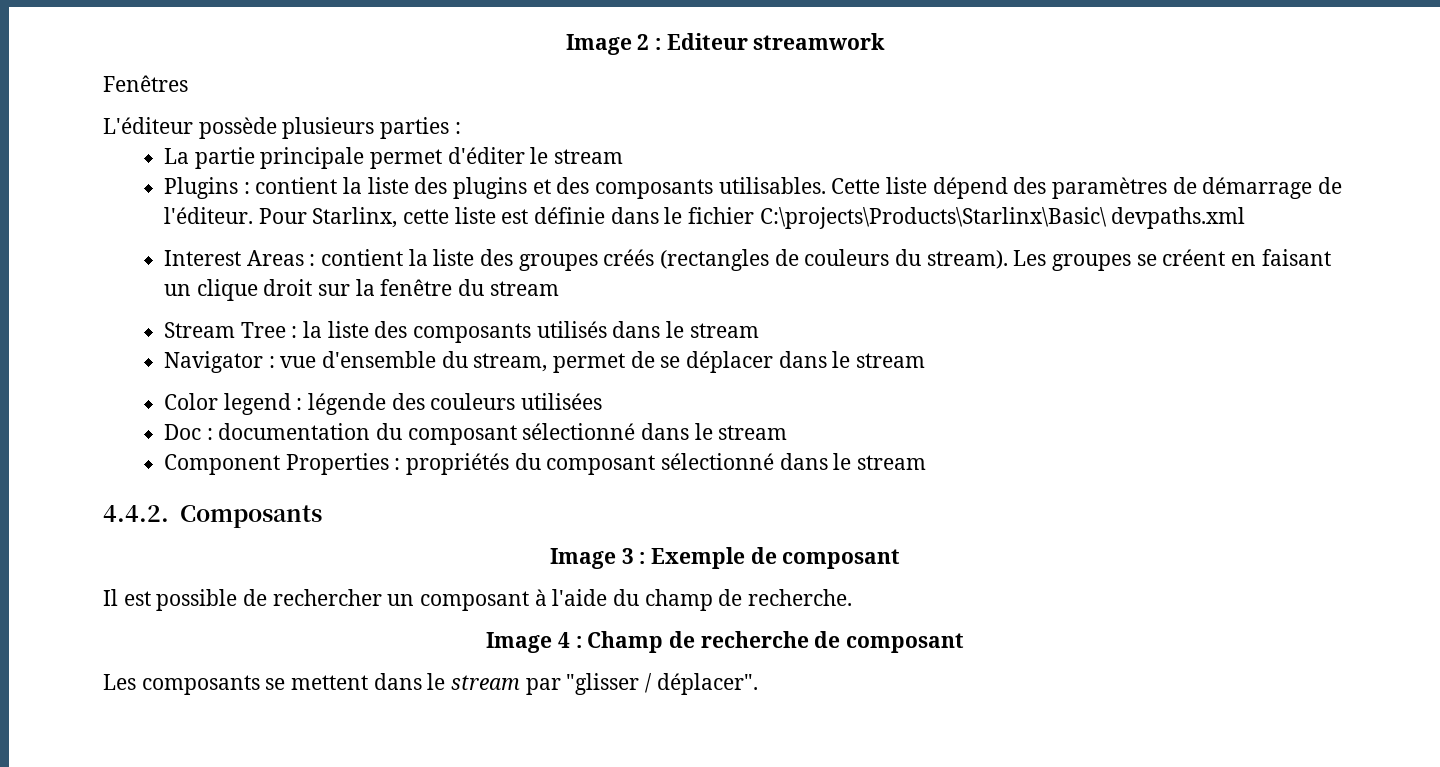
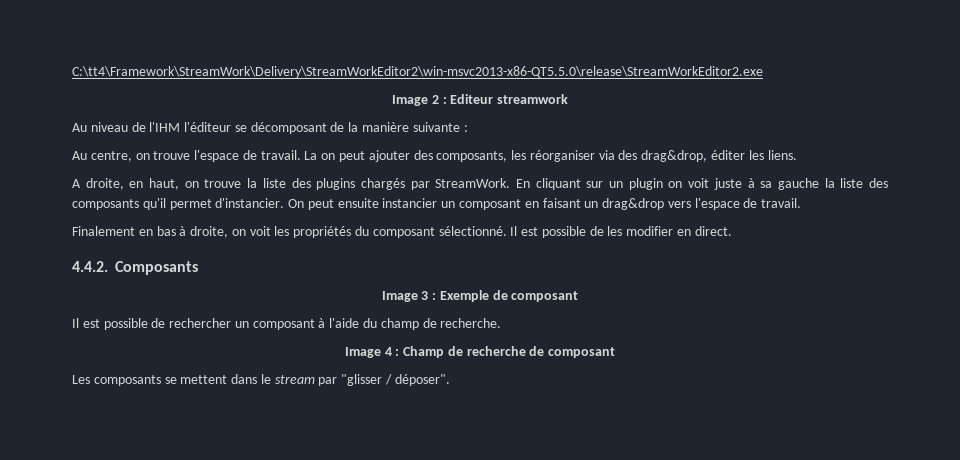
(565, 44) none -> [72,66,763,78] C:\tt4\Framework\StreamWork\Delivery\StreamWorkEditor2\win-msvc2013-x86-QT5.5.0\release\StreamWorkEditor2.exe //
[103,75,188,92] [103,117,461,139] [163,147,623,169] [163,177,1342,199] [163,207,1246,229] [163,249,1331,271] [163,279,559,301] [163,321,759,343] [163,351,925,373] [163,393,602,415] [163,423,788,445] [163,453,926,475] Fenêtres // L'éditeur possède plusieurs parties : // La partie principale permet d'éditer le stream // Plugins : contient la liste des plugins et des composants utilisables. Cette liste dépend des paramètres de démarrage de l'éditeur. Pour Starlinx, cette liste est définie dans le fichier C:\projects\Products\Starlinx\Basic\ devpaths.xml // Interest Areas : contient la liste des groupes créés (rectangles de couleurs du stream). Les groupes se créent en faisant un clique droit sur la fenêtre du stream // Stream Tree : la liste des composants utilisés dans le stream // Navigator : vue d'ensemble du stream, permet de se déplacer dans le stream // Color legend : légende des couleurs utilisées // Doc : documentation du composant sélectionné dans le stream // Component Properties : propriétés du composant sélectionné dans le stream -> [72,122,468,134] [72,150,797,162] [72,178,889,190] [72,198,802,210] [72,226,732,238] Au niveau de l'IHM l'éditeur se décomposant de la manière suivante : // Au centre, on trouve l'espace de travail. La on peut ajouter des composants, les réorganiser via des drag&drop, éditer les liens. // A droite, en haut, on trouve la liste des plugins chargés par StreamWork. En cliquant sur un plugin on voit juste à sa gauche la liste des composants qu'il permet d'instancier. On peut ensuite instancier un composant en faisant un drag&drop vers l'espace de travail. // Finalement en bas à droite, on voit les propriétés du composant sélectionné. Il est possible de les modifier en direct.
[656,673,758,695] déplacer". -> [394,374,450,386] déposer".

